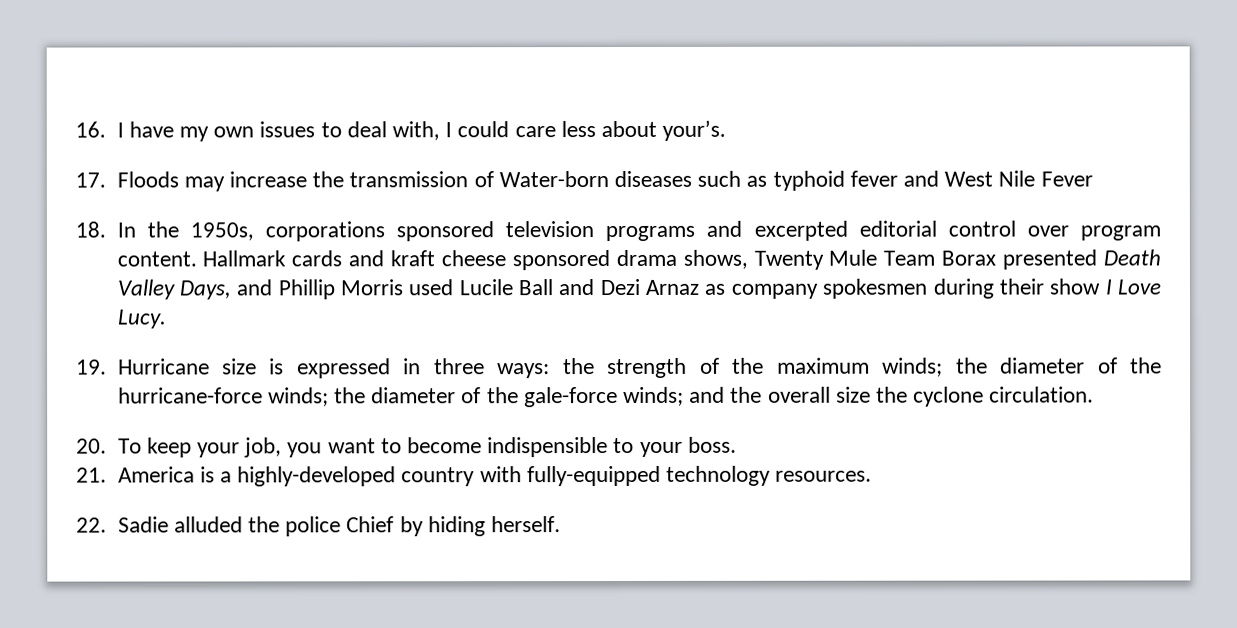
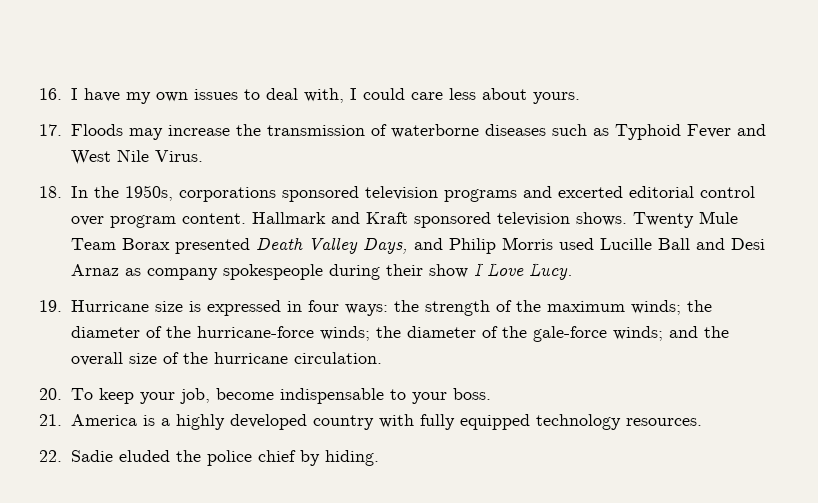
[662,119,727,141] your’s. -> [532,92,580,104] yours.
[498,171,609,188] Water-born -> [390,124,479,138] waterborne
[772,170,898,191] typhoid fever -> [614,124,731,140] Typhoid Fever
[1040,171,1093,187] Fever -> [154,150,203,162] Virus.
[753,220,848,241] excerpted -> [557,186,623,198] excerted
[291,249,748,271] cards and kraft cheese sponsored drama shows, -> [330,212,627,228] and Kraft sponsored television shows.
[277,279,335,300] Phillip -> [448,238,496,254] Philip
[458,279,513,296] Lucile -> [599,238,652,250] Lucille
[599,278,640,296] Dezi -> [730,238,765,250] Desi
[822,278,928,299] spokesmen -> [222,264,323,280] spokespeople
[433,358,485,375] three -> [307,300,339,312] four
[876,386,985,407] the cyclone -> [162,352,288,364] of the hurricane
[287,437,609,458] you want to become indispensible -> [215,388,384,404] become indispensable
[237,465,661,487] highly-developed country with fully-equipped -> [175,414,530,430] highly developed country with fully equipped
[173,516,243,533] alluded -> [118,450,170,462] eluded
[346,516,561,537] Chief by hiding herself. -> [257,450,379,466] chief by hiding.

